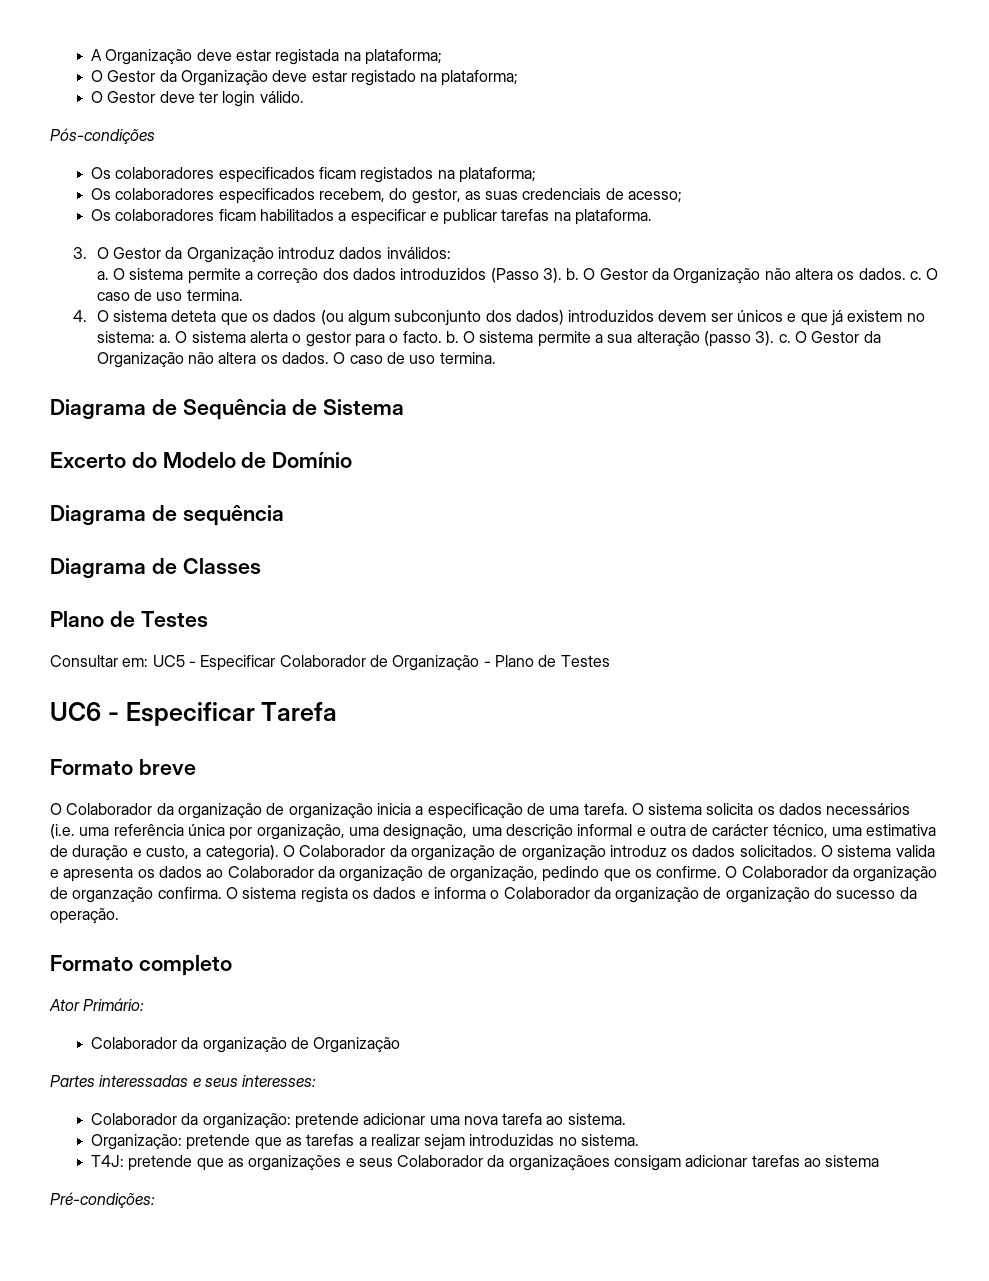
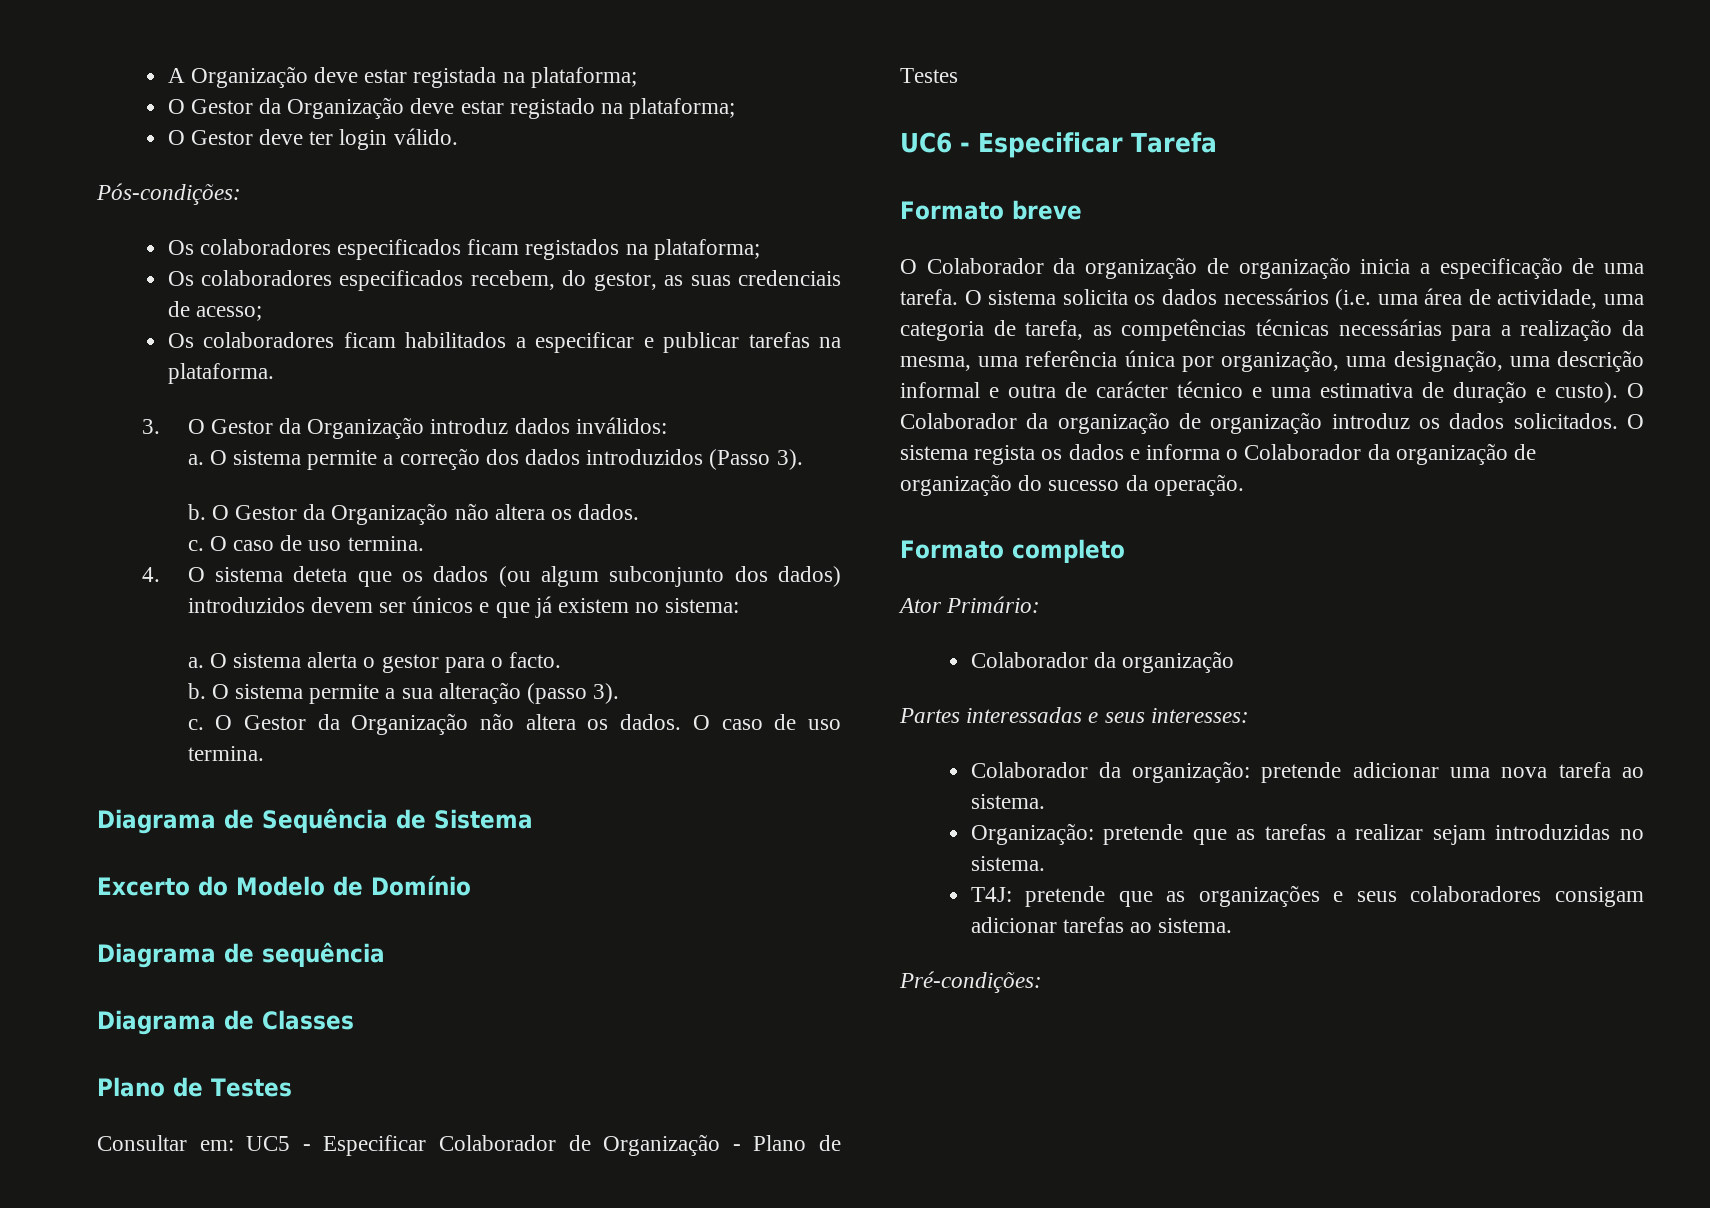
[50,128,155,144] Pós-condições -> [96,183,241,205] Pós-condições:
(562, 275) none -> (803, 459) //
(906, 274) none -> (640, 512) //
(155, 337) none -> (740, 605) //
(442, 337) none -> (562, 660) //
(775, 338) none -> (620, 693) //
(110, 831) none -> [1424,288,1644,309] [900,319,1644,341] [900,356,1019,371] área de actividade, uma categoria de tarefa, as competências técnicas necessárias para a realização da mesma, uma
[772,824,828,838] técnico, -> [1177,381,1262,398] técnico e
[145,845,279,861] custo, a categoria). -> [1555,382,1618,403] custo).
[895,845,935,857] [50,866,938,882] [50,887,297,903] valida e apresenta os dados ao Colaborador da organização de organização, pedindo que os confirme. O Colaborador da organização de organzação confirma. O sistema -> (968, 452) none
[290,1037,401,1053] de Organização -> (1235, 662) none
[397,1155,610,1171] Colaborador da organizaçãoes -> [1410,886,1542,902] colaboradores
[825,1155,880,1167] sistema -> [1158,918,1233,933] sistema.

